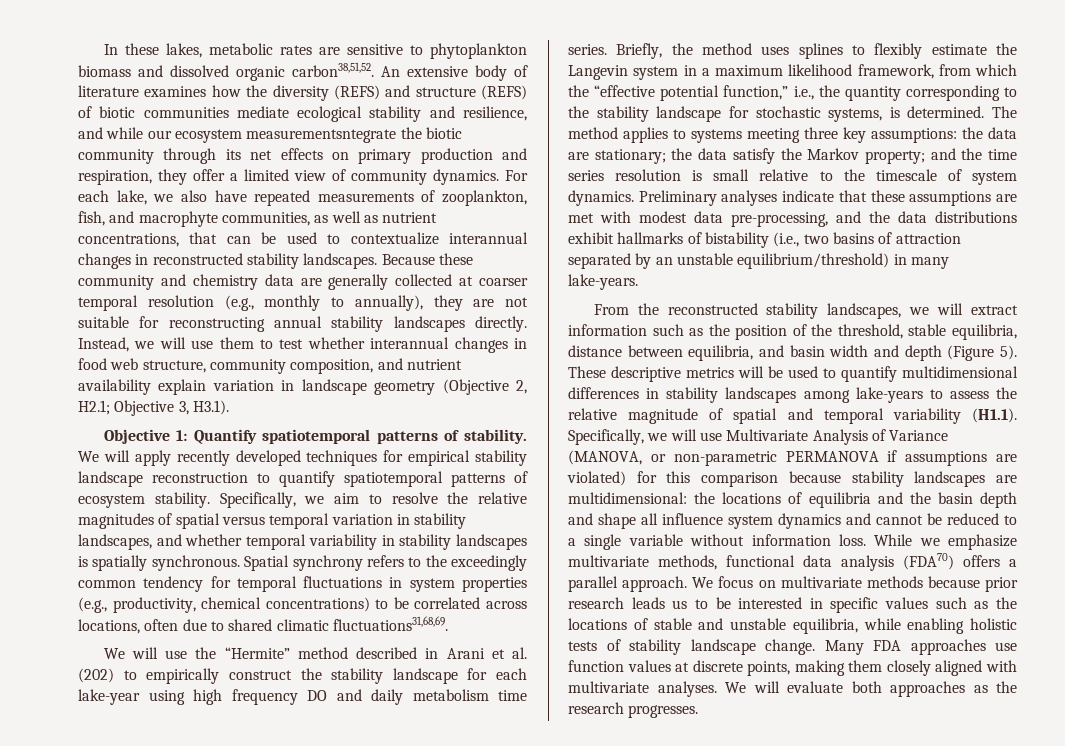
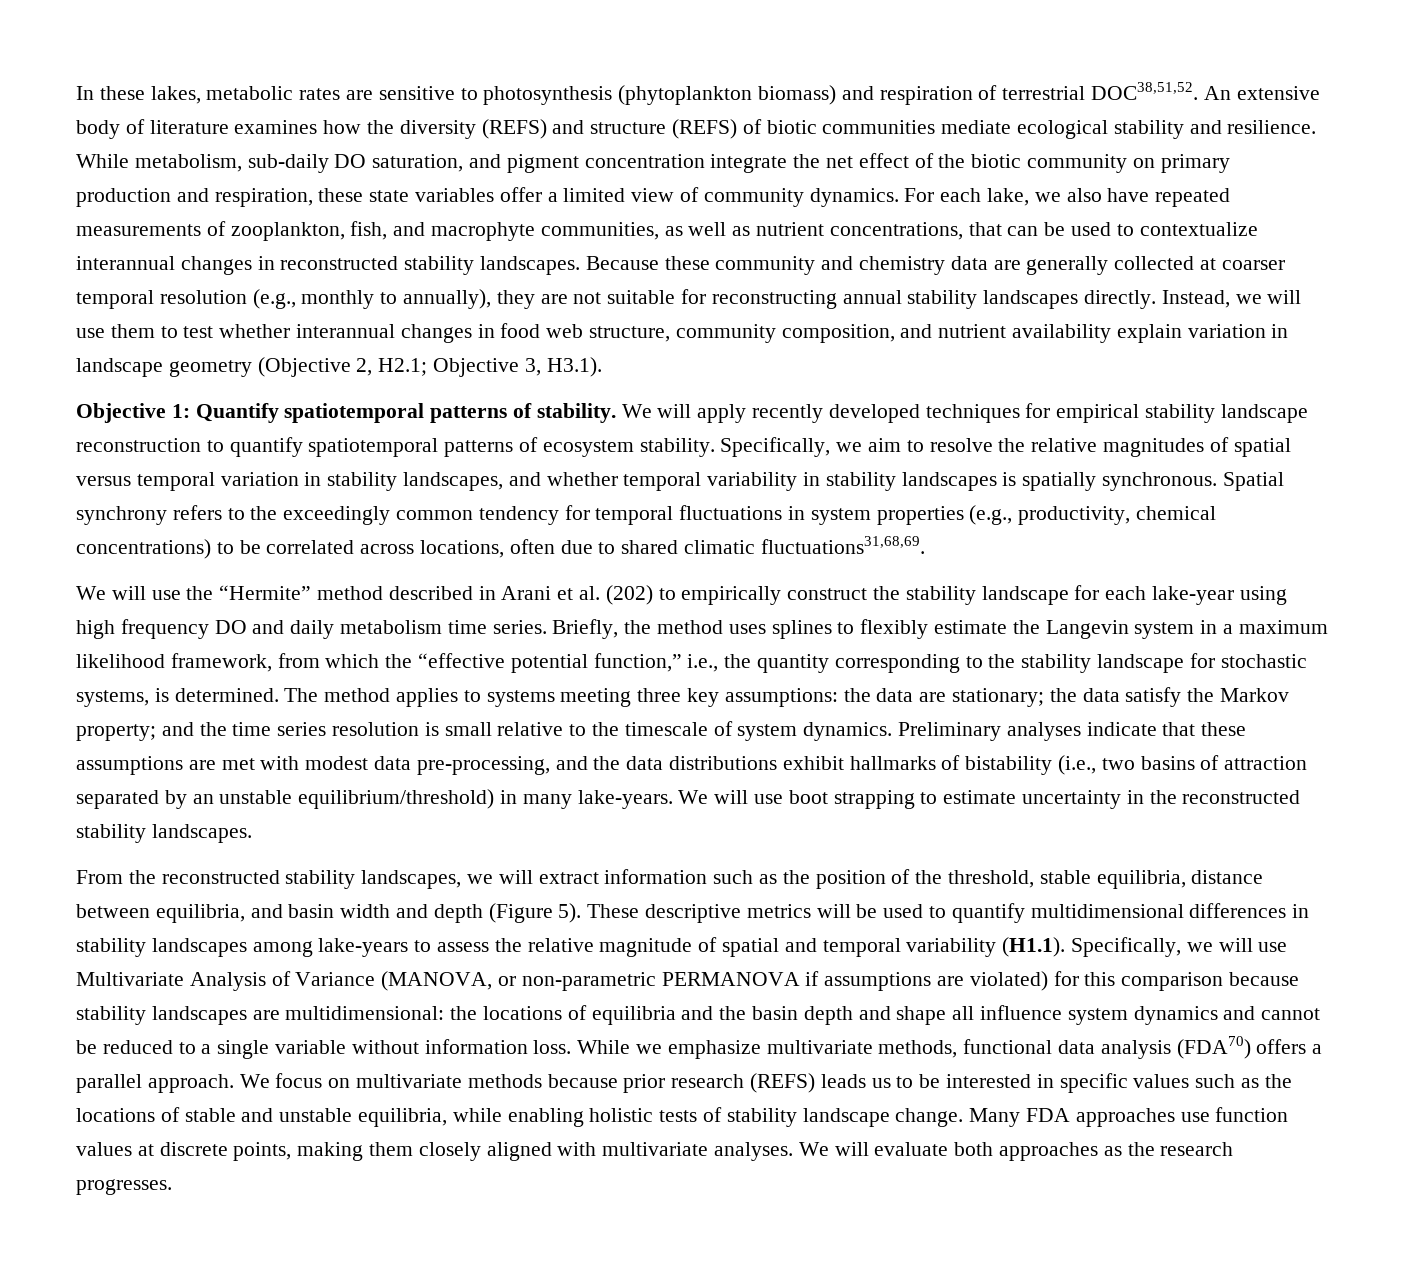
[429,43,527,59] [78,62,374,81] phytoplankton biomass and dissolved organic carbon38,51,52. -> [483,82,1199,105] photosynthesis (phytoplankton biomass) and respiration of terrestrial DOC38,51,52.
[462,106,527,121] [78,127,462,143] [78,148,323,164] resilience, and while our ecosystem measurementsntegrate the biotic community through its net effects -> [1227,120,1317,134] [76,153,1128,173] resilience. While metabolism, sub-daily DO saturation, and pigment concentration integrate the net effect of the biotic community
[158,169,187,185] they -> [318,188,495,202] these state variables
(638, 282) none -> [678,790,1301,809] [76,824,252,843] We will use boot strapping to estimate uncertainty in the reconstructed stability landscapes.
(624, 603) none -> [750,1073,816,1093] (REFS)

